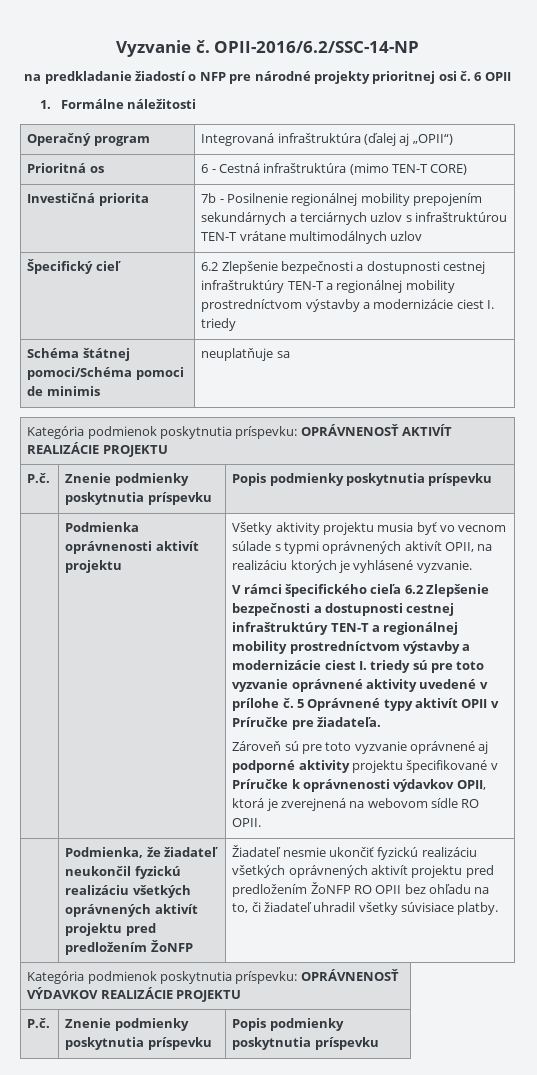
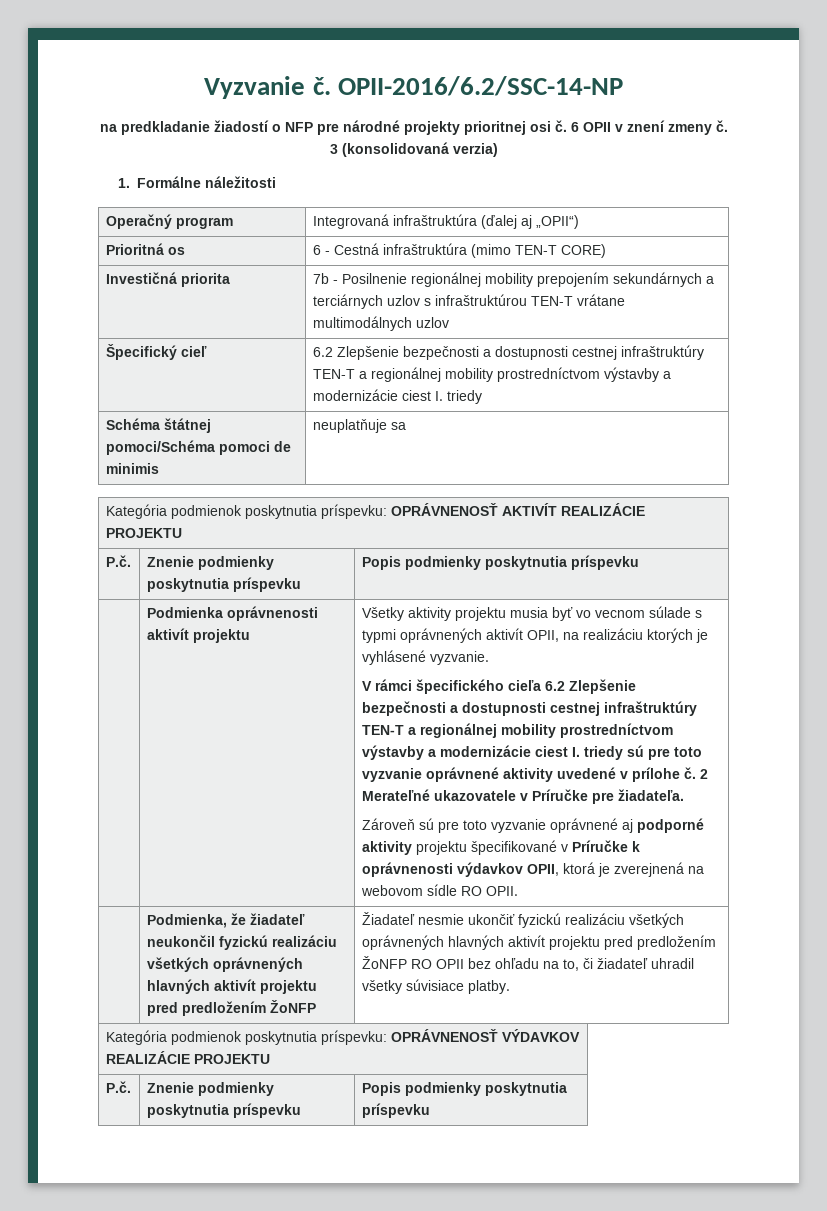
(511, 76) none -> [614,120,728,135] [329,142,498,157] v znení zmeny č. 3 (konsolidovaná verzia)
[296,698,488,711] 5 Oprávnené typy aktivít OPII -> [699,769,708,779] [361,789,516,801] 2 Merateľné ukazovatele
(152, 910) none -> [146,979,210,994] hlavných
(368, 871) none -> [447,935,504,950] hlavných

